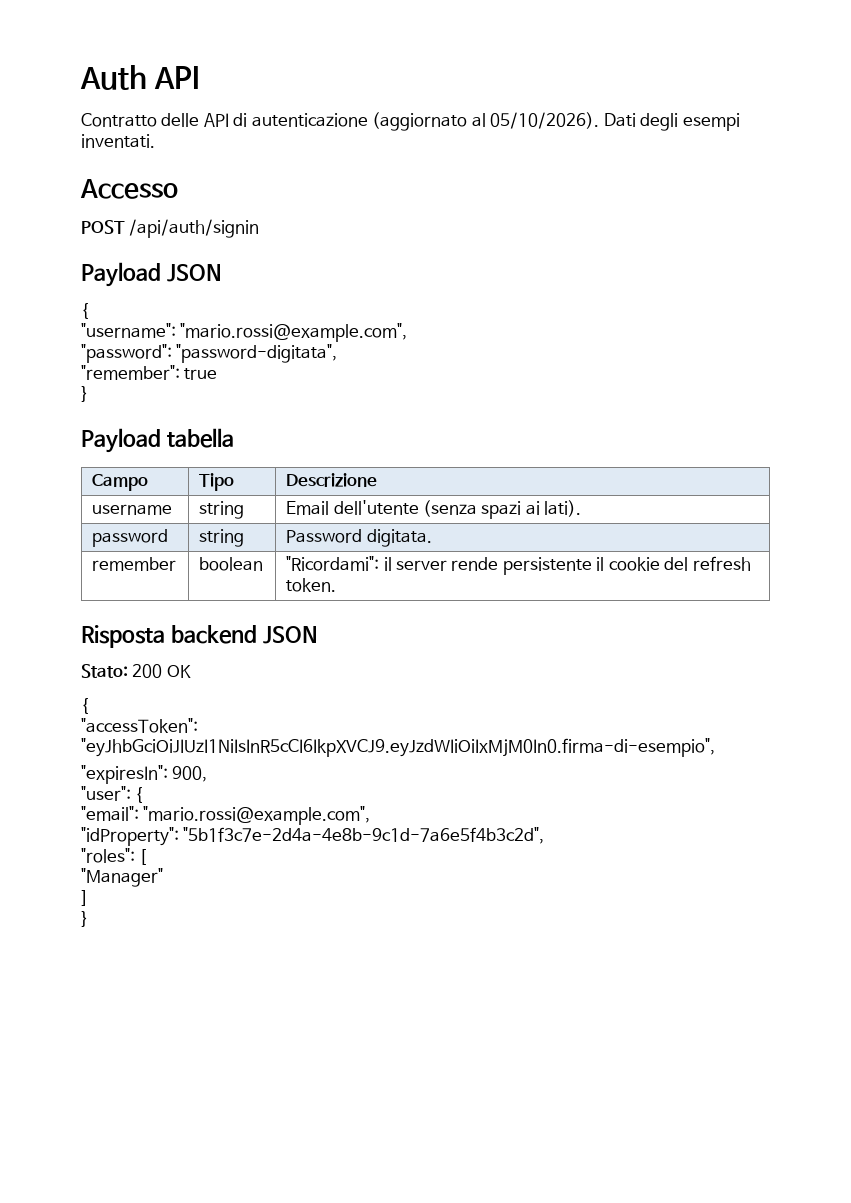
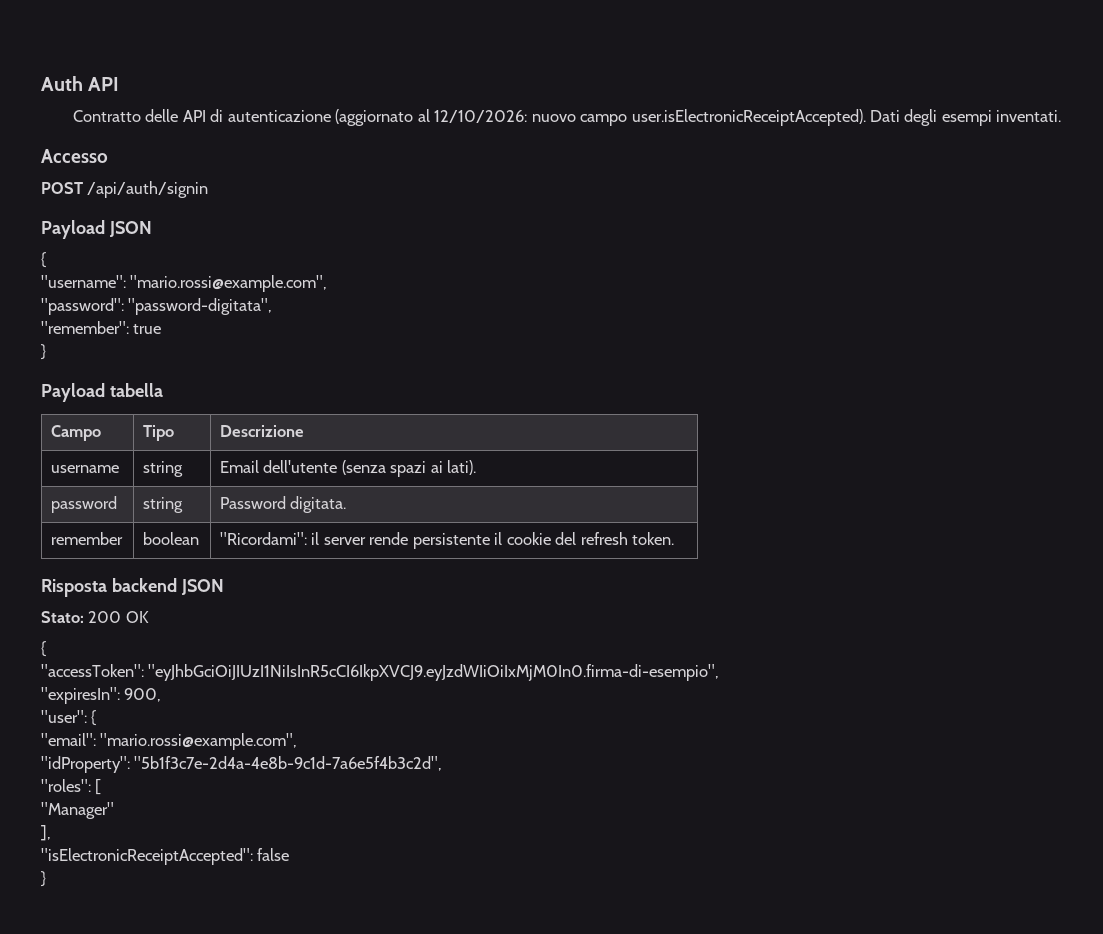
[490,112,600,129] 05/10/2026). -> [434,109,866,126] 12/10/2026: nuovo campo user.isElectronicReceiptAccepted).
[81,890,89,906] ] -> [41,825,51,841] [41,848,290,865] ], // "isElectronicReceiptAccepted": false

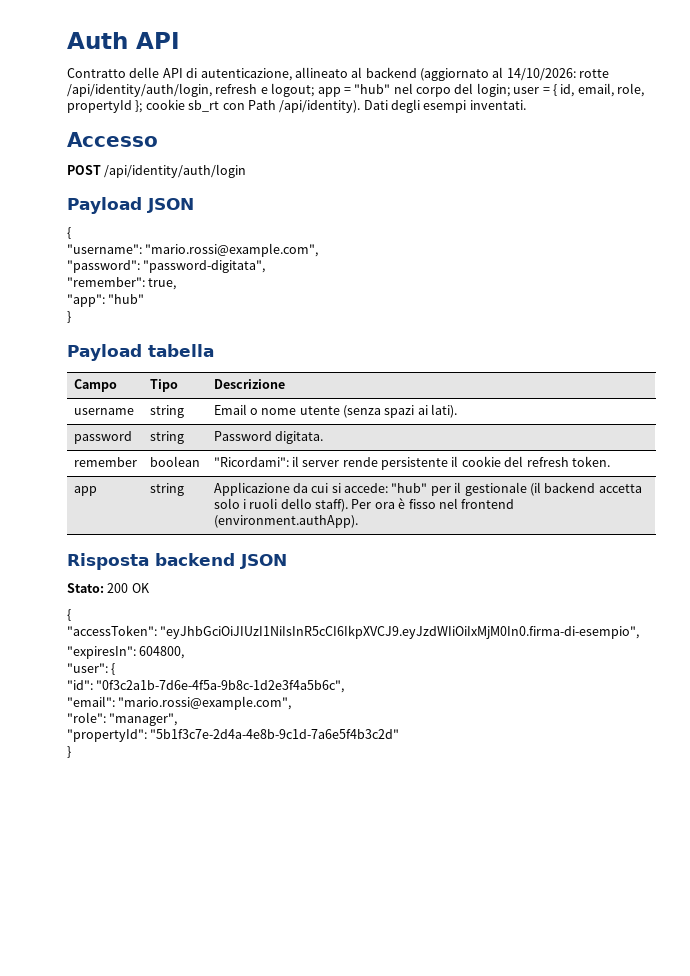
[227,109,866,126] autenticazione (aggiornato al 12/10/2026: nuovo campo user.isElectronicReceiptAccepted). -> [200,67,610,81] [67,83,644,97] [67,99,361,113] autenticazione, allineato al backend (aggiornato al 14/10/2026: rotte /api/identity/auth/login, refresh e logout; app = "hub" nel corpo del login; user = { id, email, role, propertyId }; cookie sb_rt con Path /api/identity).
[87,181,209,198] /api/auth/signin -> [104,164,247,178] /api/identity/auth/login
[133,324,162,334] true -> [148,278,177,290] [67,294,145,307] true, // "app": "hub"
[263,460,338,473] dell'utente -> [249,406,340,415] o nome utente
(675, 538) none -> [73,486,97,496] [149,483,184,496] [213,482,642,496] [213,498,515,512] [213,515,358,528] // app | string | Applicazione da cui si accede: "hub" per il gestionale (il backend accetta solo i ruoli dello staff). Per ora è fisso nel frontend (environment.authApp).
[124,688,162,702] 900, -> [139,646,185,659] 604800,
(97, 718) none -> [67,680,345,693] // "id": "0f3c2a1b-7d6e-4f5a-9b8c-1d2e3f4a5b6c",
[41,756,443,773] [41,779,102,795] [41,802,114,819] [41,825,51,841] [41,848,290,865] "idProperty": "5b1f3c7e-2d4a-4e8b-9c1d-7a6e5f4b3c2d", // "roles": [ // "Manager" // ], // "isElectronicReceiptAccepted": false -> [67,712,178,726] [67,729,400,742] "role": "manager", // "propertyId": "5b1f3c7e-2d4a-4e8b-9c1d-7a6e5f4b3c2d"

